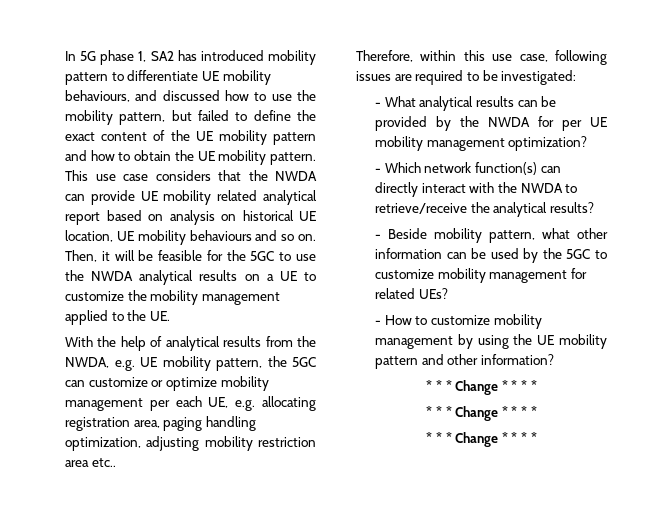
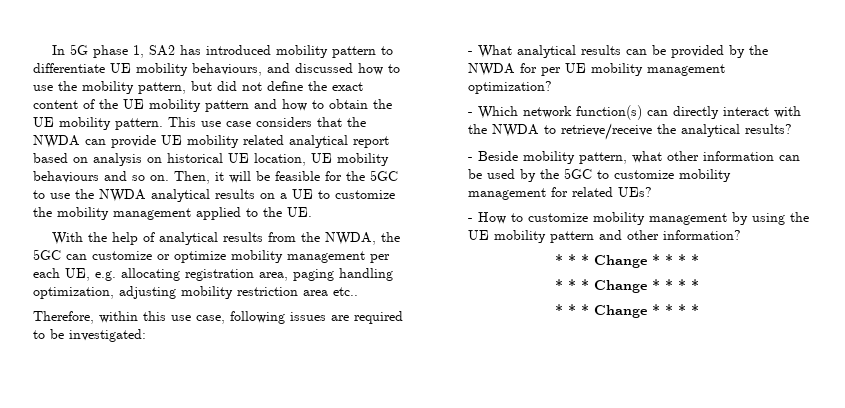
[198,110,248,121] failed to -> [217,81,262,91] did not
[114,356,262,371] e.g. UE mobility pattern, -> (377, 238) none

